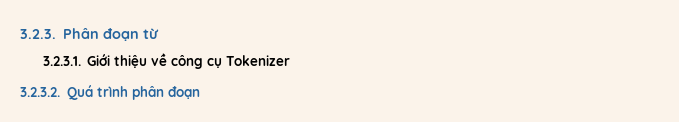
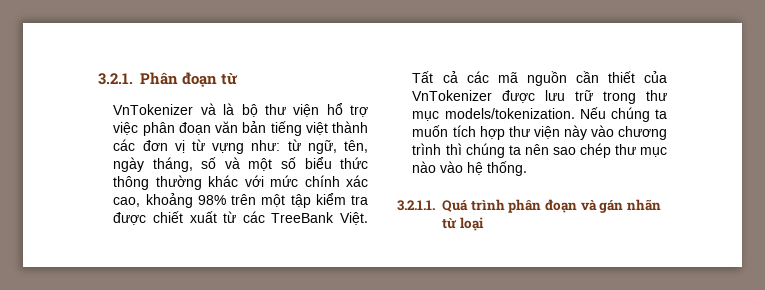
[20,29,56,39] 3.2.3. -> [98,73,133,85] 3.2.1.
[42,53,291,69] [20,85,200,100] 3.2.3.1. Giới thiệu về công cụ Tokenizer // 3.2.3.2. Quá trình phân đoạn -> [113,103,368,117] [113,121,368,136] [113,139,368,154] [113,157,369,172] [113,175,368,190] [113,193,368,208] [113,211,368,225] [412,71,667,86] [412,90,667,104] [412,107,667,122] [412,125,667,140] [412,143,667,158] [412,161,528,176] [397,199,661,213] [442,217,484,231] VnTokenizer và là bộ thư viện hổ trợ việc phân đoạn văn bản tiếng việt thành các đơn vị từ vựng như: từ ngữ, tên, ngày tháng, số và một số biểu thức thông thường khác với mức chính xác cao, khoảng 98% trên một tập kiểm tra được chiết xuất từ các TreeBank Việt. Tất cả các mã nguồn cần thiết của VnTokenizer được lưu trữ trong thư mục models/tokenization. Nếu chúng ta muốn tích hợp thư viện này vào chương trình thì chúng ta nên sao chép thư mục nào vào hệ thống. // 3.2.1.1. Quá trình phân đoạn và gán nhãn từ loại

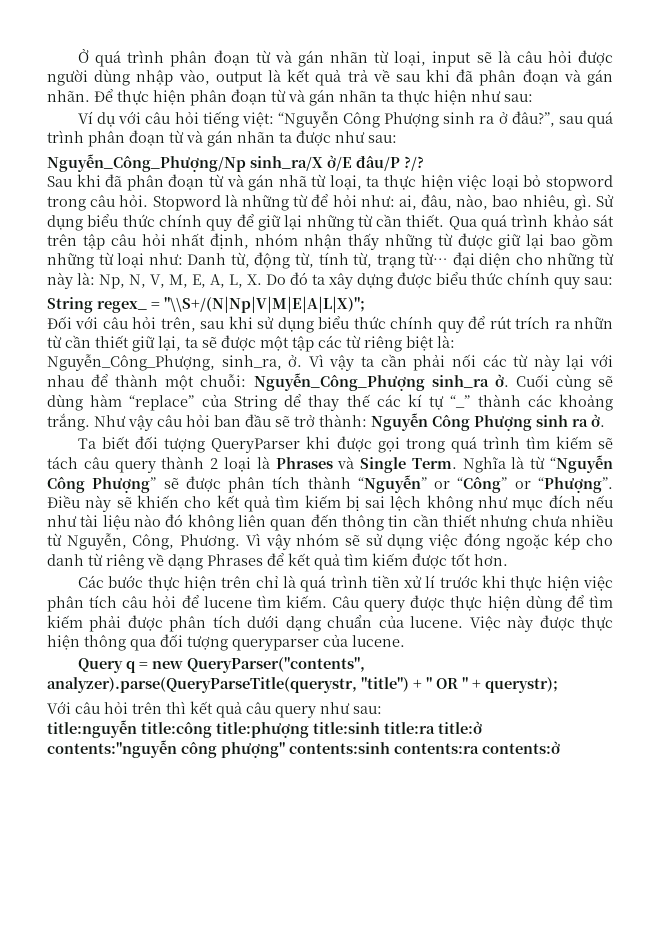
[98,72,239,87] [113,103,368,117] [113,121,368,136] [113,139,368,154] [113,157,369,172] [113,175,368,190] [113,193,368,208] [113,211,368,225] [412,71,667,86] [412,90,667,104] [412,107,667,122] [412,125,667,140] [412,143,667,158] [412,161,528,176] [397,199,661,213] [442,217,484,231] 3.2.1. Phân đoạn từ // VnTokenizer và là bộ thư viện hổ trợ việc phân đoạn văn bản tiếng việt thành các đơn vị từ vựng như: từ ngữ, tên, ngày tháng, số và một số biểu thức thông thường khác với mức chính xác cao, khoảng 98% trên một tập kiểm tra được chiết xuất từ các TreeBank Việt. Tất cả các mã nguồn cần thiết của VnTokenizer được lưu trữ trong thư mục models/tokenization. Nếu chúng ta muốn tích hợp thư viện này vào chương trình thì chúng ta nên sao chép thư mục nào vào hệ thống. // 3.2.1.1. Quá trình phân đoạn và gán nhãn từ loại -> [78,49,614,67] [47,69,613,86] [47,88,533,106] [78,111,614,128] [47,130,397,147] [47,154,424,172] [47,174,613,191] [47,193,614,211] [47,213,614,231] [47,233,614,250] [47,252,614,269] [47,271,613,289] [47,296,365,313] [47,315,614,333] [47,335,455,352] [47,354,614,371] [47,373,614,391] [47,393,614,411] [47,413,605,431] [78,436,613,453] [47,455,613,473] [47,475,613,493] [47,495,613,512] [47,514,613,531] [47,533,614,550] [47,552,508,570] [78,575,614,592] [47,594,613,612] [47,614,613,632] [47,634,405,651] [78,657,366,673] [47,677,558,693] [47,701,382,718] [47,720,482,738] [47,740,560,758] Ở quá trình phân đoạn từ và gán nhãn từ loại, input sẽ là câu hỏi được người dùng nhập vào, output là kết quả trả về sau khi đã phân đoạn và gán nhãn. Để thực hiện phân đoạn từ và gán nhãn ta thực hiện như sau: // Ví dụ với câu hỏi tiếng việt: “Nguyễn Công Phượng sinh ra ở đâu?”, sau quá trình phân đoạn từ và gán nhãn ta được như sau: // Nguyễn_Công_Phượng/Np sinh_ra/X ở/E đâu/P ?/? // Sau khi đã phân đoạn từ và gán nhã từ loại, ta thực hiện việc loại bỏ stopword trong câu hỏi. Stopword là những từ để hỏi như: ai, đâu, nào, bao nhiêu, gì. Sử dụng biểu thức chính quy để giữ lại những từ cần thiết. Qua quá trình khảo sát trên tập câu hỏi nhất định, nhóm nhận thấy những từ được giữ lại bao gồm những từ loại như: Danh từ, động từ, tính từ, trạng từ… đại diện cho những từ này là: Np, N, V, M, E, A, L, X. Do đó ta xây dựng được biểu thức chính quy sau: // String regex_ = "\\S+/(N|Np|V|M|E|A|L|X)"; // Đối với câu hỏi trên, sau khi sử dụng biểu thức chính quy để rút trích ra nhữn từ cần thiết giữ lại, ta sẽ được một tập các từ riêng biệt là: Nguyễn_Công_Phượng, sinh_ra, ở. Vì vậy ta cần phải nối các từ này lại với nhau để thành một chuỗi: Nguyễn_Công_Phượng sinh_ra ở. Cuối cùng sẽ dùng hàm “replace” của String dể thay thế các kí tự “_” thành các khoảng trắng. Như vậy câu hỏi ban đầu sẽ trở thành: Nguyễn Công Phượng sinh ra ở. // Ta biết đối tượng QueryParser khi được gọi trong quá trình tìm kiếm sẽ tách câu query thành 2 loại là Phrases và Single Term. Nghĩa là từ “Nguyễn Công Phượng” sẽ được phân tích thành “Nguyễn” or “Công” or “Phượng”. Điều này sẽ khiến cho kết quả tìm kiếm bị sai lệch không như mục đích nếu như tài liệu nào đó không liên quan đến thông tin cần thiết nhưng chưa nhiều từ Nguyễn, Công, Phương. Vì vậy nhóm sẽ sử dụng việc đóng ngoặc kép cho danh từ riêng về dạng Phrases để kết quả tìm kiếm được tốt hơn. // Các bước thực hiện trên chỉ là quá trình tiền xử lí trước khi thực hiện việc phân tích câu hỏi để lucene tìm kiếm. Câu query được thực hiện dùng để tìm kiếm phải được phân tích dưới dạng chuẩn của lucene. Việc này được thực hiện thông qua đối tượng queryparser của lucene. // Query q = new QueryParser("contents", analyzer).parse(QueryParseTitle(querystr, "title") + " OR " + querystr); // Với câu hỏi trên thì kết quả câu query như sau: // title:nguyễn title:công title:phượng title:sinh title:ra title:ở contents:"nguyễn công phượng" contents:sinh contents:ra contents:ở

